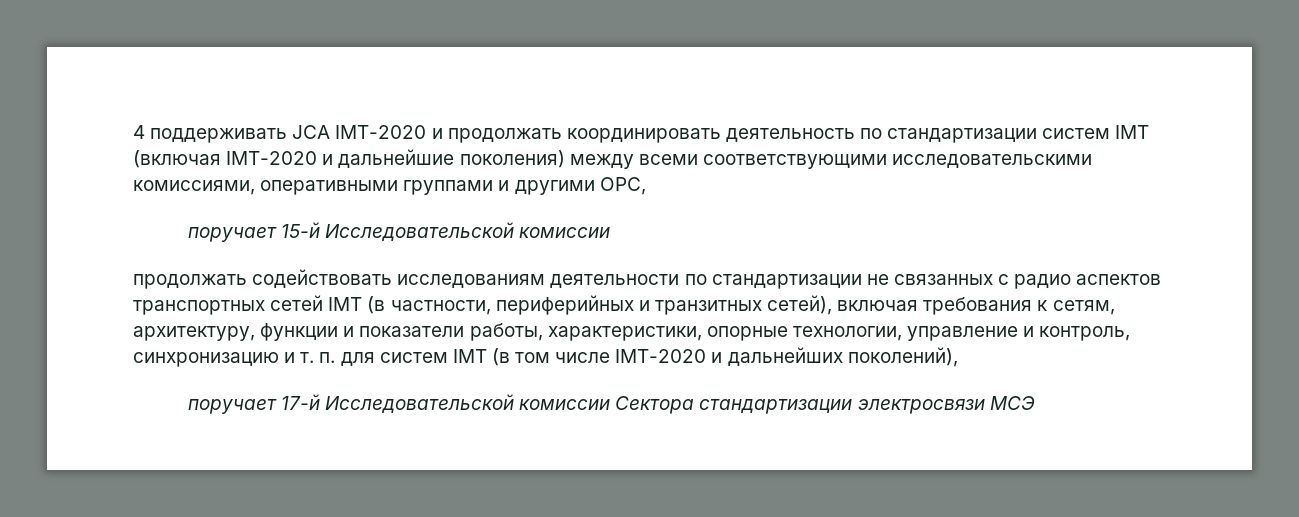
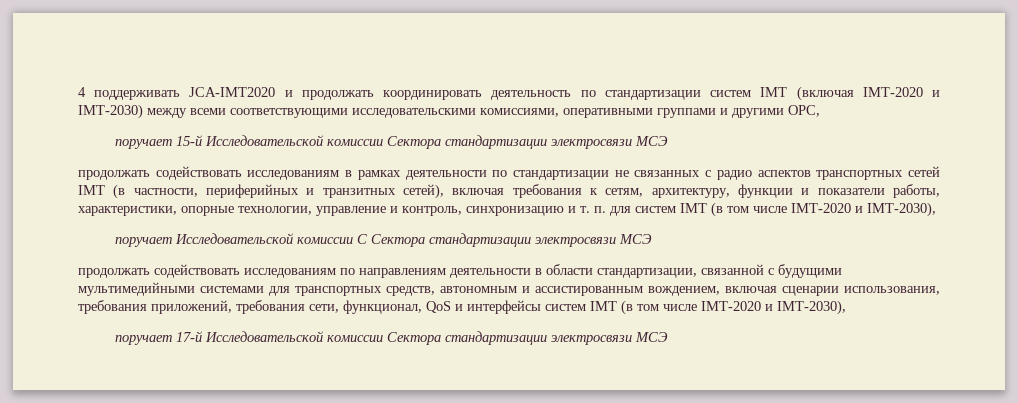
[292,125,427,139] JCA IMT-2020 -> [189,87,276,97] JCA-IMT2020
[338,149,565,168] дальнейшие поколения) -> [78,104,143,119] IMT-2030)
[133,269,546,289] // продолжать содействовать исследованиям -> [386,135,668,149] [78,166,401,180] Сектора стандартизации электросвязи МСЭ // продолжать содействовать исследованиям в рамках
[727,347,958,367] дальнейших поколений), -> [867,202,936,217] [114,233,652,247] [78,264,842,278] [78,282,940,296] [78,300,846,315] IMT-2030), // поручает Исследовательской комиссии С Сектора стандартизации электросвязи МСЭ // продолжать содействовать исследованиям по направлениям деятельности в области стандартизации, связанной с будущими мультимедийными системами для транспортных средств, автономным и ассистированным вождением, включая сценарии использования, требования приложений, требования сети, функционал, QoS и интерфейсы систем IMT (в том числе IMT-2020 и IMT-2030),

